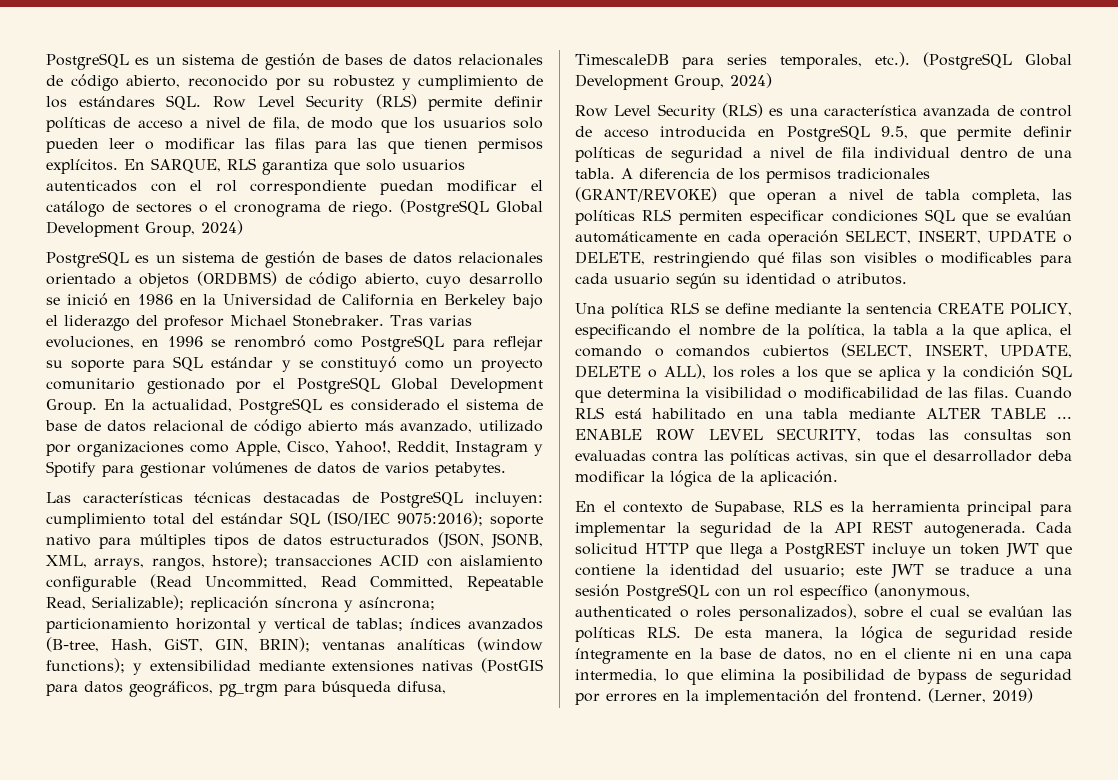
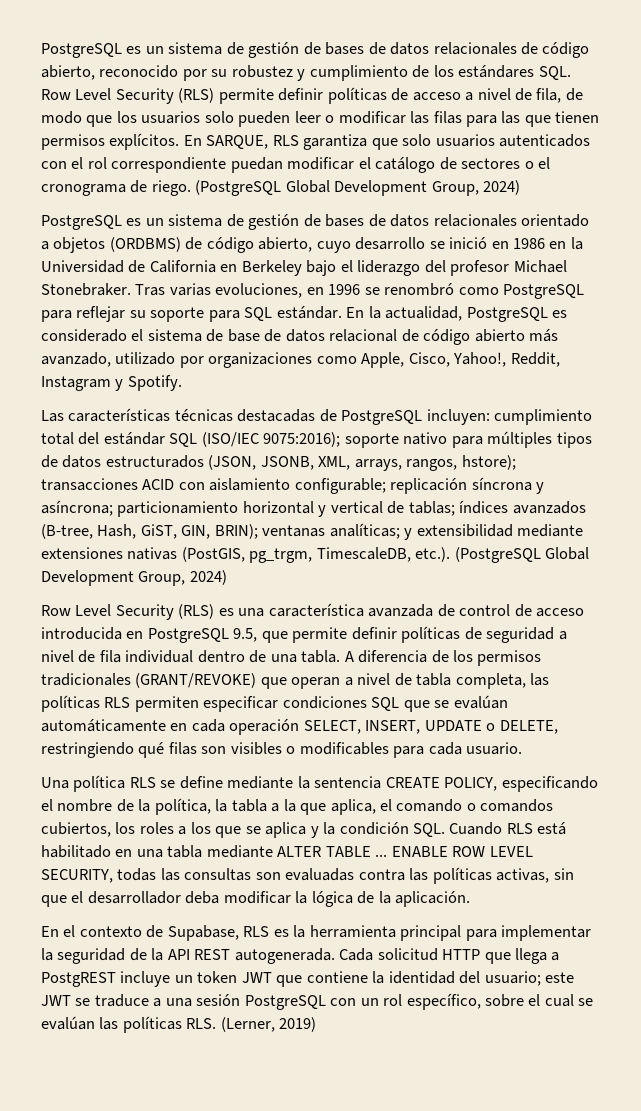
[211,356,543,372] [46,377,543,394] [46,399,97,414] estándar y se constituyó como un proyecto comunitario gestionado por el PostgreSQL Global Development Group. -> [276,306,342,319] estándar.
[46,461,506,478] Spotify para gestionar volúmenes de datos de varios petabytes. -> [127,375,182,391] Spotify.
[46,574,543,592] [46,595,184,610] configurable (Read Uncommitted, Read Committed, Repeatable Read, Serializable); -> [294,478,386,494] configurable;
[397,637,543,652] [46,658,125,673] analíticas (window functions); -> [329,523,400,539] analíticas;
[480,658,543,673] [46,681,446,697] [575,53,862,69] (PostGIS para datos geográficos, pg_trgm para búsqueda difusa, TimescaleDB para series temporales, -> [181,547,411,563] (PostGIS, pg_trgm, TimescaleDB,
[614,273,907,289] usuario según su identidad o atributos. -> [466,742,523,755] usuario.
[762,343,1073,358] [575,364,706,379] cubiertos (SELECT, INSERT, UPDATE, DELETE o ALL), -> [41,822,111,837] cubiertos,
[1042,365,1072,380] [575,387,1009,403] SQL que determina la visibilidad o modificabilidad de las filas. -> [413,823,446,837] SQL.
[800,583,970,600] [575,604,857,621] específico (anonymous, authenticated o roles personalizados), -> [406,993,481,1010] específico,
[693,626,1072,643] [575,648,1072,664] [575,669,1072,685] [575,689,922,705] De esta manera, la lógica de seguridad reside íntegramente en la base de datos, no en el cliente ni en una capa intermedia, lo que elimina la posibilidad de bypass de seguridad por errores en la implementación del frontend. -> (217, 1023) none

